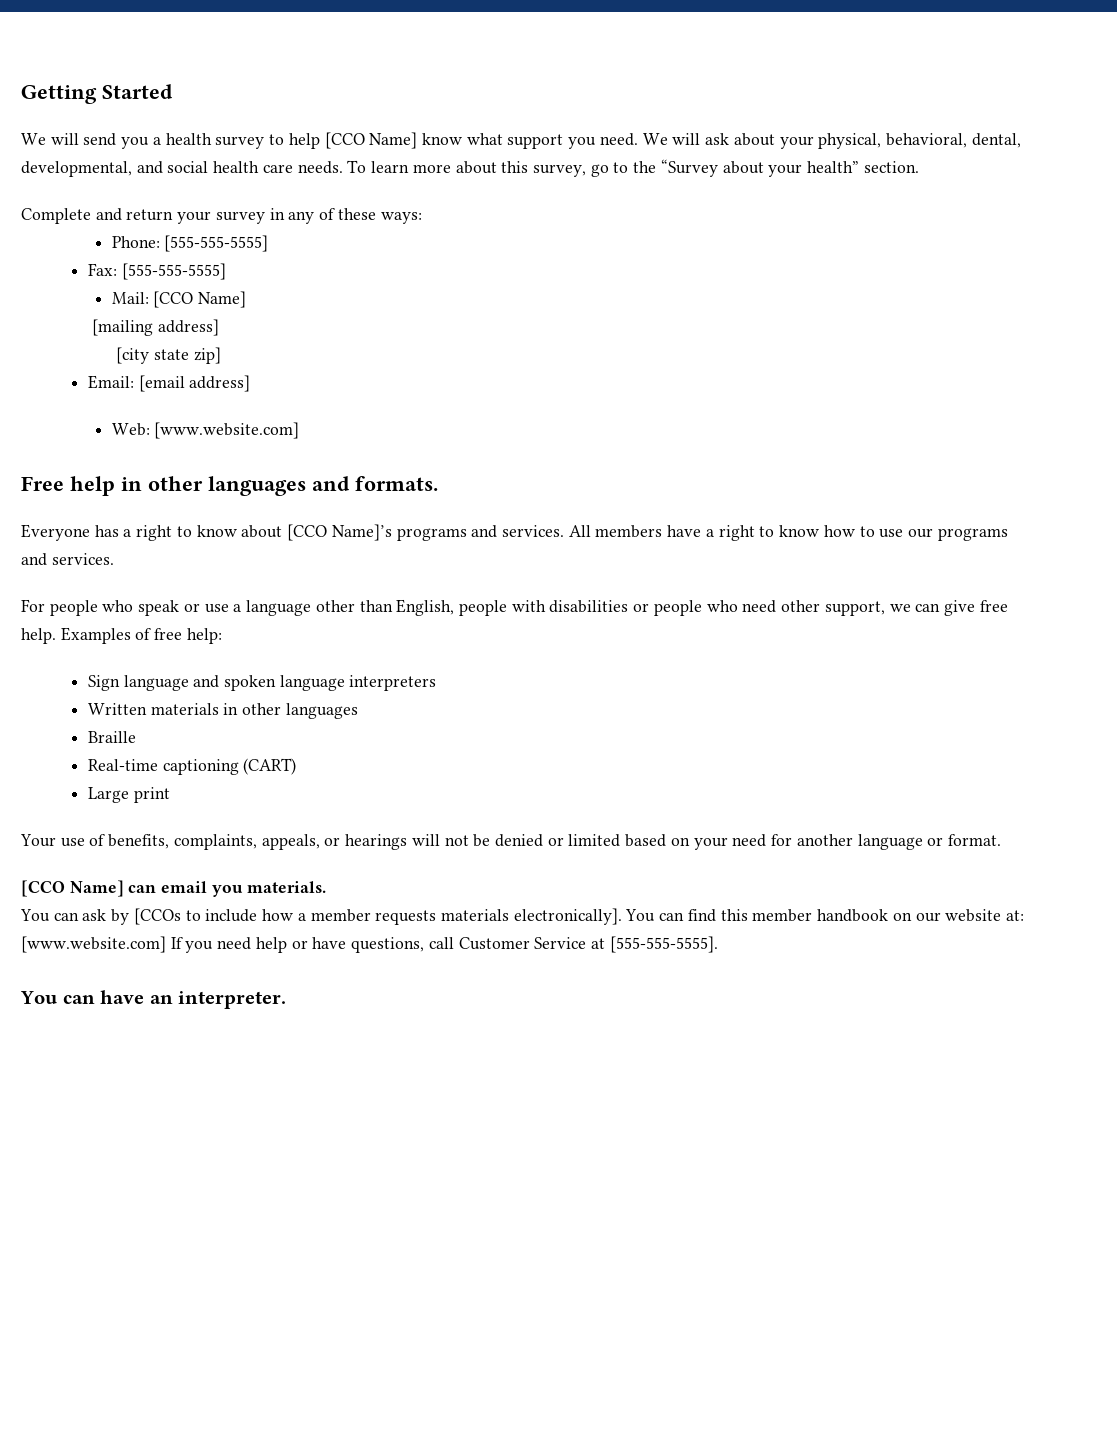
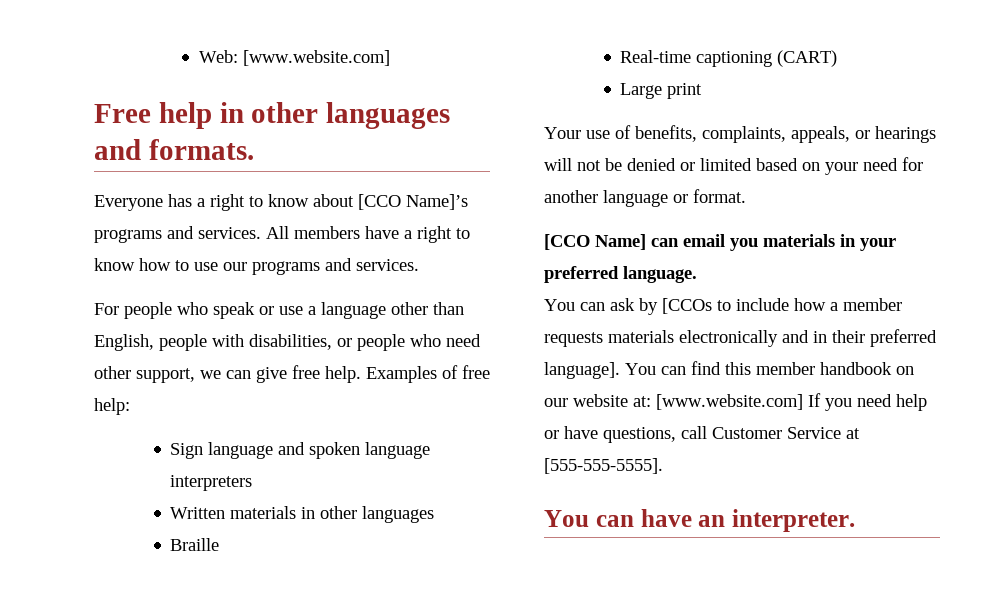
[21,84,173,104] [21,132,1021,149] [21,159,919,177] [21,208,422,224] [111,235,269,252] [87,263,226,280] [111,291,247,308] [92,319,220,336] [116,347,221,364] [87,375,251,392] Getting Started // We will send you a health survey to help [CCO Name] know what support you need. We will ask about your physical, behavioral, dental, developmental, and social health care needs. To learn more about this survey, go to the “Survey about your health” section. // Complete and return your survey in any of these ways: // Phone: [555-555-5555] // Fax: [555-555-5555] // Mail: [CCO Name] // [mailing address] // [city state zip] // Email: [email address] // -> (198, 56) none
[549,600,629,613] disabilities -> [249,334,332,350] disabilities,
[246,881,326,893] materials. -> [763,234,896,251] [544,266,697,283] materials in your preferred language.
[513,908,622,925] electronically]. -> [679,329,937,347] [544,362,620,379] electronically and in their preferred language].

